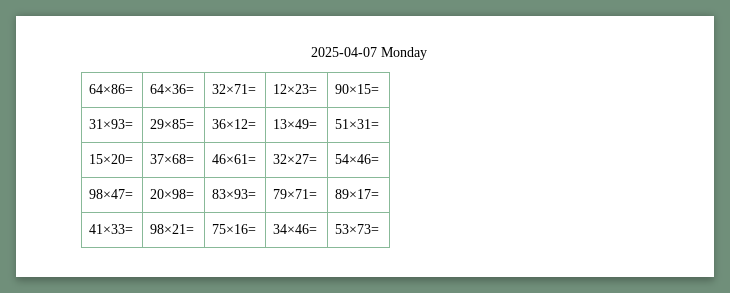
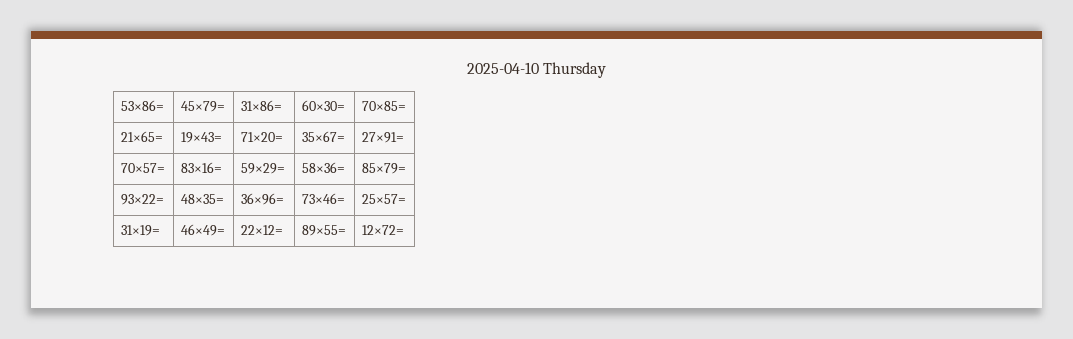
[310,47,427,60] [89,84,134,94] [150,84,195,94] [212,84,257,94] [273,84,318,94] [335,84,380,94] [89,119,134,129] [150,119,195,129] [212,119,257,129] [273,119,318,129] [335,119,380,129] [89,154,134,164] [150,154,195,164] [212,154,257,164] [273,154,318,164] [335,154,380,164] [89,189,134,199] [150,189,195,199] [212,189,257,199] [273,189,318,199] [335,189,380,199] [89,224,134,234] [150,224,195,234] [212,224,257,234] [273,224,318,234] [335,224,380,234] 2025-04-07 Monday // 64×86= | 64×36= | 32×71= | 12×23= | 90×15= // 31×93= | 29×85= | 36×12= | 13×49= | 51×31= // 15×20= | 37×68= | 46×61= | 32×27= | 54×46= // 98×47= | 20×98= | 83×93= | 79×71= | 89×17= // 41×33= | 98×21= | 75×16= | 34×46= | 53×73= -> [466,62,607,78] [120,100,164,111] [180,101,225,112] [240,100,282,111] [301,100,345,111] [361,101,406,111] [120,131,163,142] [180,132,222,143] [240,132,283,142] [301,131,345,142] [361,132,404,143] [120,163,165,173] [180,162,222,173] [240,163,285,174] [301,162,345,173] [361,163,406,174] [120,194,164,205] [180,194,224,204] [240,193,284,205] [301,193,345,204] [361,194,406,204] [120,225,160,236] [180,224,225,236] [240,225,283,235] [301,225,346,236] [361,225,404,235] 2025-04-10 Thursday // 53×86= | 45×79= | 31×86= | 60×30= | 70×85= // 21×65= | 19×43= | 71×20= | 35×67= | 27×91= // 70×57= | 83×16= | 59×29= | 58×36= | 85×79= // 93×22= | 48×35= | 36×96= | 73×46= | 25×57= // 31×19= | 46×49= | 22×12= | 89×55= | 12×72=

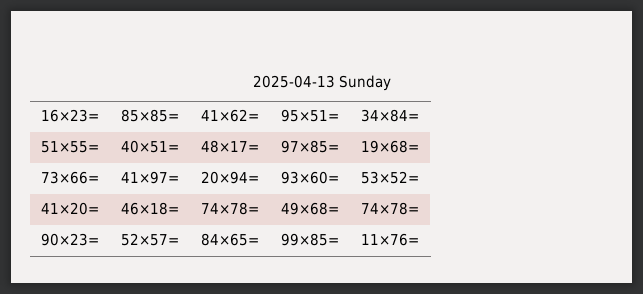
[466,62,607,78] [120,100,164,111] [180,101,225,112] [240,100,282,111] [301,100,345,111] [361,101,406,111] [120,131,163,142] [180,132,222,143] [240,132,283,142] [301,131,345,142] [361,132,404,143] [120,163,165,173] [180,162,222,173] [240,163,285,174] [301,162,345,173] [361,163,406,174] [120,194,164,205] [180,194,224,204] [240,193,284,205] [301,193,345,204] [361,194,406,204] [120,225,160,236] [180,224,225,236] [240,225,283,235] [301,225,346,236] [361,225,404,235] 2025-04-10 Thursday // 53×86= | 45×79= | 31×86= | 60×30= | 70×85= // 21×65= | 19×43= | 71×20= | 35×67= | 27×91= // 70×57= | 83×16= | 59×29= | 58×36= | 85×79= // 93×22= | 48×35= | 36×96= | 73×46= | 25×57= // 31×19= | 46×49= | 22×12= | 89×55= | 12×72= -> [252,75,391,91] [40,109,99,122] [120,109,179,122] [200,109,259,122] [280,109,339,122] [360,109,419,122] [40,141,99,153] [120,140,179,153] [200,140,259,153] [280,140,339,153] [360,140,419,153] [40,171,99,184] [120,171,179,184] [200,171,259,184] [280,171,339,184] [360,171,419,184] [40,202,99,215] [120,202,179,215] [200,202,259,215] [280,202,339,215] [360,202,419,215] [40,233,99,246] [120,233,179,246] [200,233,259,246] [280,233,339,246] [360,233,419,246] 2025-04-13 Sunday // 16×23= | 85×85= | 41×62= | 95×51= | 34×84= // 51×55= | 40×51= | 48×17= | 97×85= | 19×68= // 73×66= | 41×97= | 20×94= | 93×60= | 53×52= // 41×20= | 46×18= | 74×78= | 49×68= | 74×78= // 90×23= | 52×57= | 84×65= | 99×85= | 11×76=

